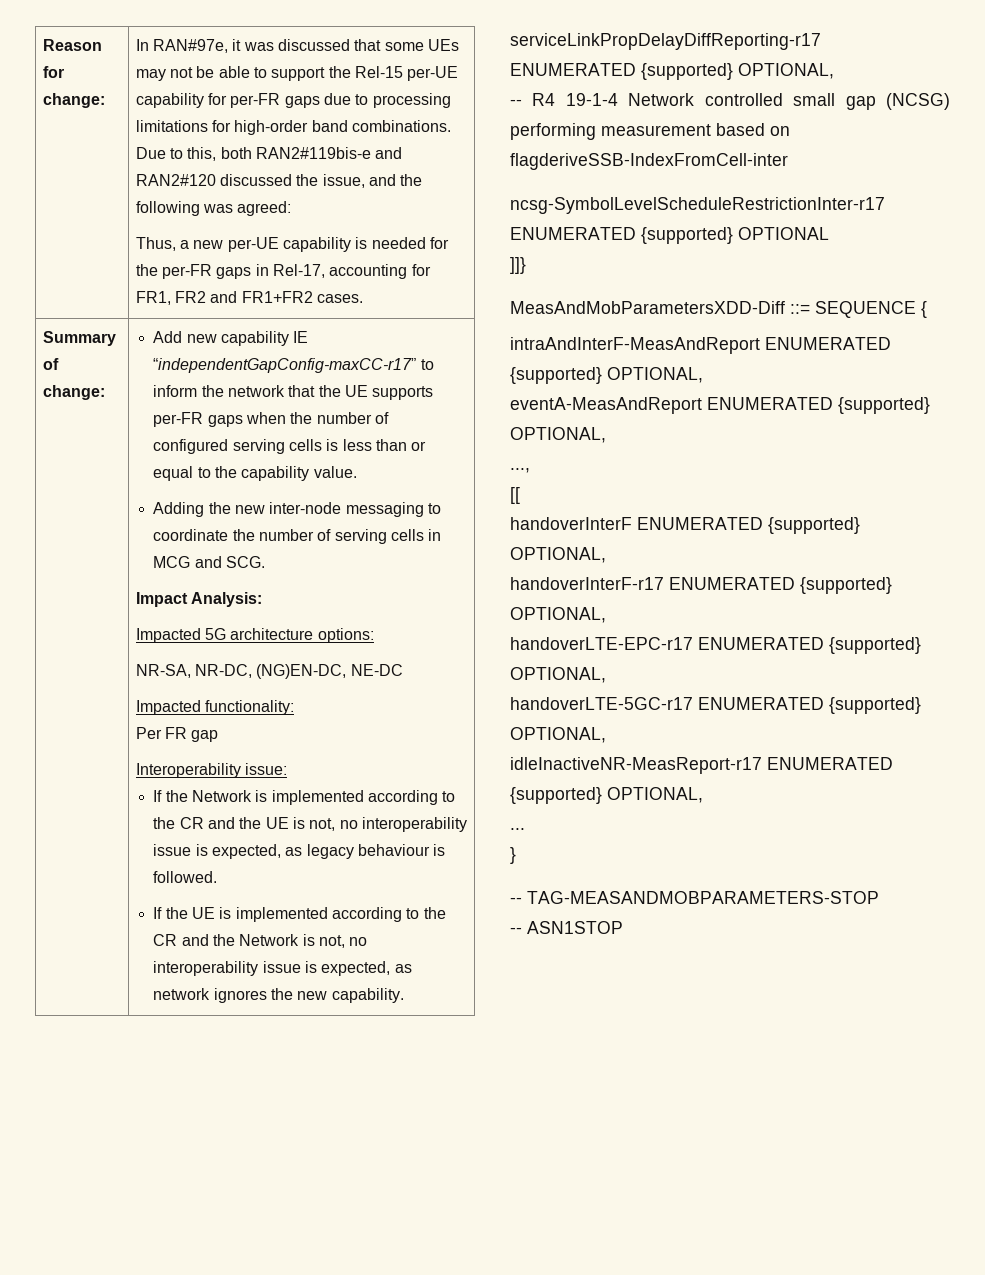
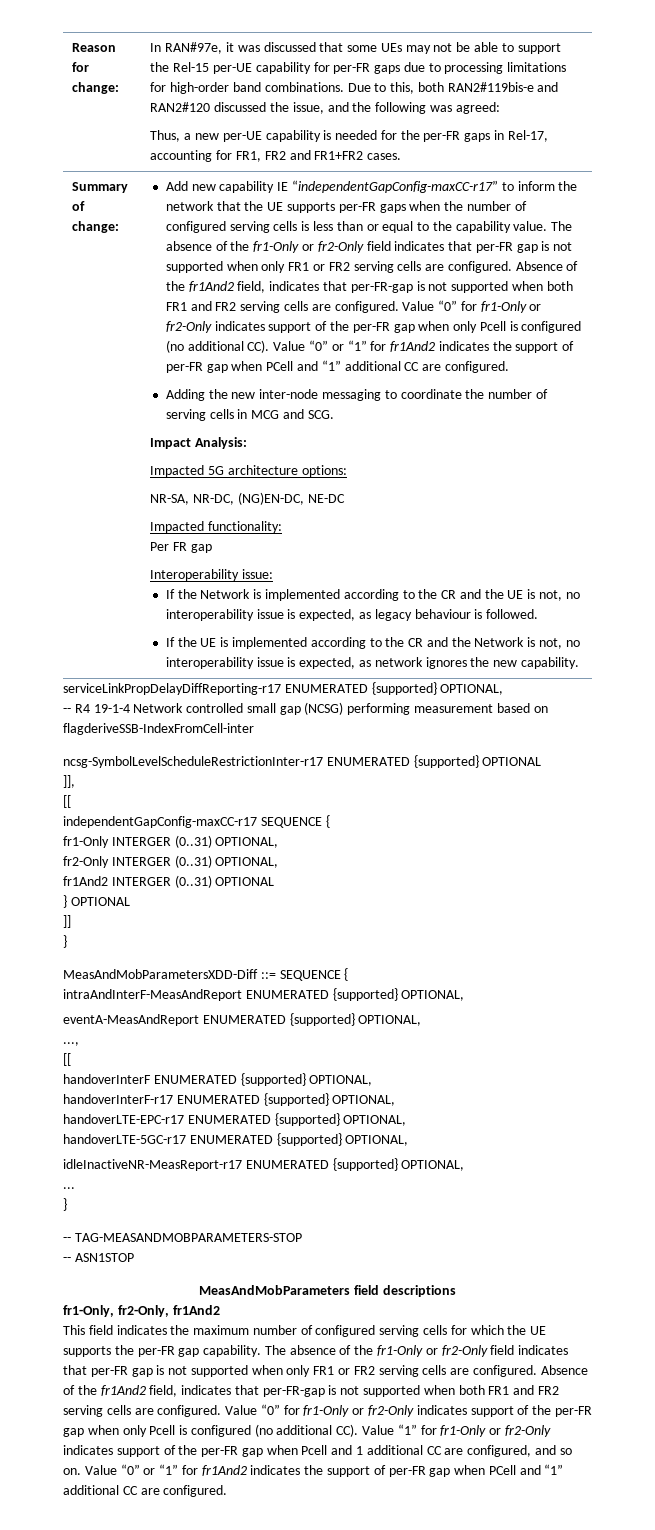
(357, 472) none -> [551,221,573,231] [165,241,573,253] [165,261,579,273] [165,281,573,293] [165,300,542,313] [165,321,582,333] [165,340,575,353] [165,360,509,373] The absence of the fr1-Only or fr2-Only field indicates that per-FR gap is not supported when only FR1 or FR2 serving cells are configured. Absence of the fr1And2 field, indicates that per-FR-gap is not supported when both FR1 and FR2 serving cells are configured. Value “0” for fr1-Only or fr2-Only indicates support of the per-FR gap when only Pcell is configured (no additional CC). Value “0” or “1” for fr1And2 indicates the support of per-FR gap when PCell and “1” additional CC are configured.
[510,257,526,274] ]]} -> [63,775,75,788] [63,795,71,808] [63,815,330,828] [63,835,279,848] [63,855,279,868] [63,875,275,888] [63,895,130,908] [63,915,71,928] [63,935,67,948] ]], // [[ // independentGapConfig-maxCC-r17 SEQUENCE { // fr1-Only INTERGER (0..31) OPTIONAL, // fr2-Only INTERGER (0..31) OPTIONAL, // fr1And2 INTERGER (0..31) OPTIONAL // } OPTIONAL // ]] // }
(623, 927) none -> [199,1285,456,1297] [63,1305,220,1317] [63,1325,547,1337] [63,1345,569,1357] [63,1365,588,1377] [63,1385,559,1397] [63,1404,592,1417] [63,1424,551,1437] [63,1445,572,1457] [63,1464,564,1477] [63,1485,228,1497] // MeasAndMobParameters field descriptions // fr1-Only, fr2-Only, fr1And2 // This field indicates the maximum number of configured serving cells for which the UE supports the per-FR gap capability. The absence of the fr1-Only or fr2-Only field indicates that per-FR gap is not supported when only FR1 or FR2 serving cells are configured. Absence of the fr1And2 field, indicates that per-FR-gap is not supported when both FR1 and FR2 serving cells are configured. Value “0” for fr1-Only or fr2-Only indicates support of the per-FR gap when only Pcell is configured (no additional CC). Value “1” for fr1-Only or fr2-Only indicates support of the per-FR gap when Pcell and 1 additional CC are configured, and so on. Value “0” or “1” for fr1And2 indicates the support of per-FR gap when PCell and “1” additional CC are configured.

